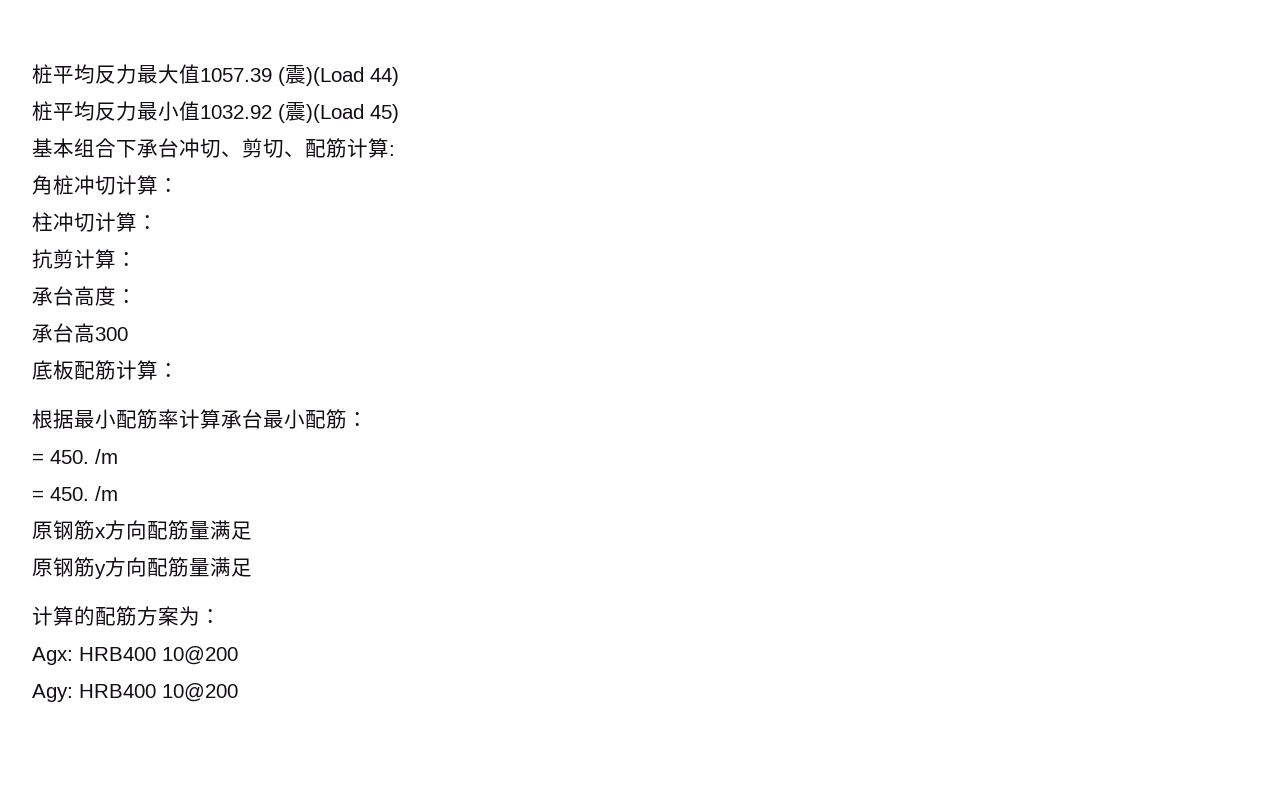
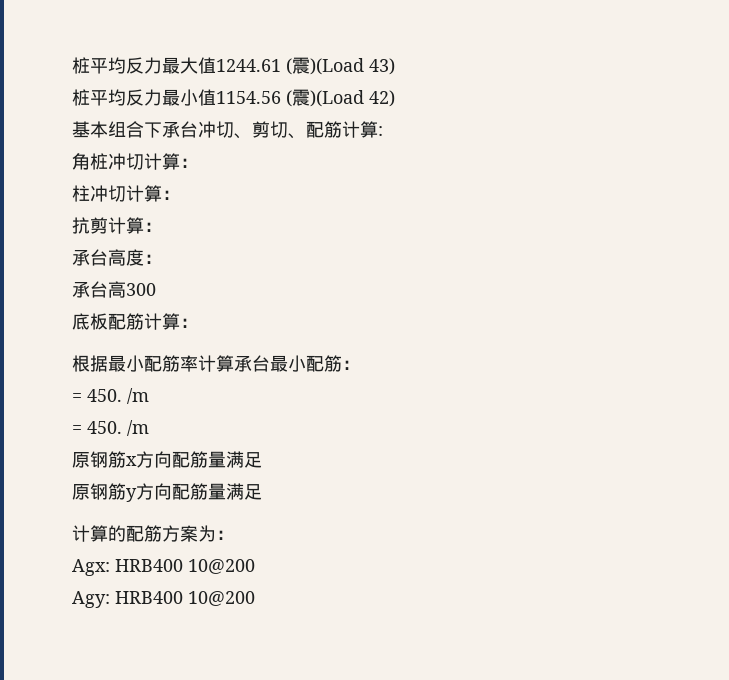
[200,65,399,86] 1057.39 (震)(Load 44) -> [216,57,395,75] 1244.61 (震)(Load 43)
[200,102,399,123] 1032.92 (震)(Load 45) -> [216,89,395,107] 1154.56 (震)(Load 42)

